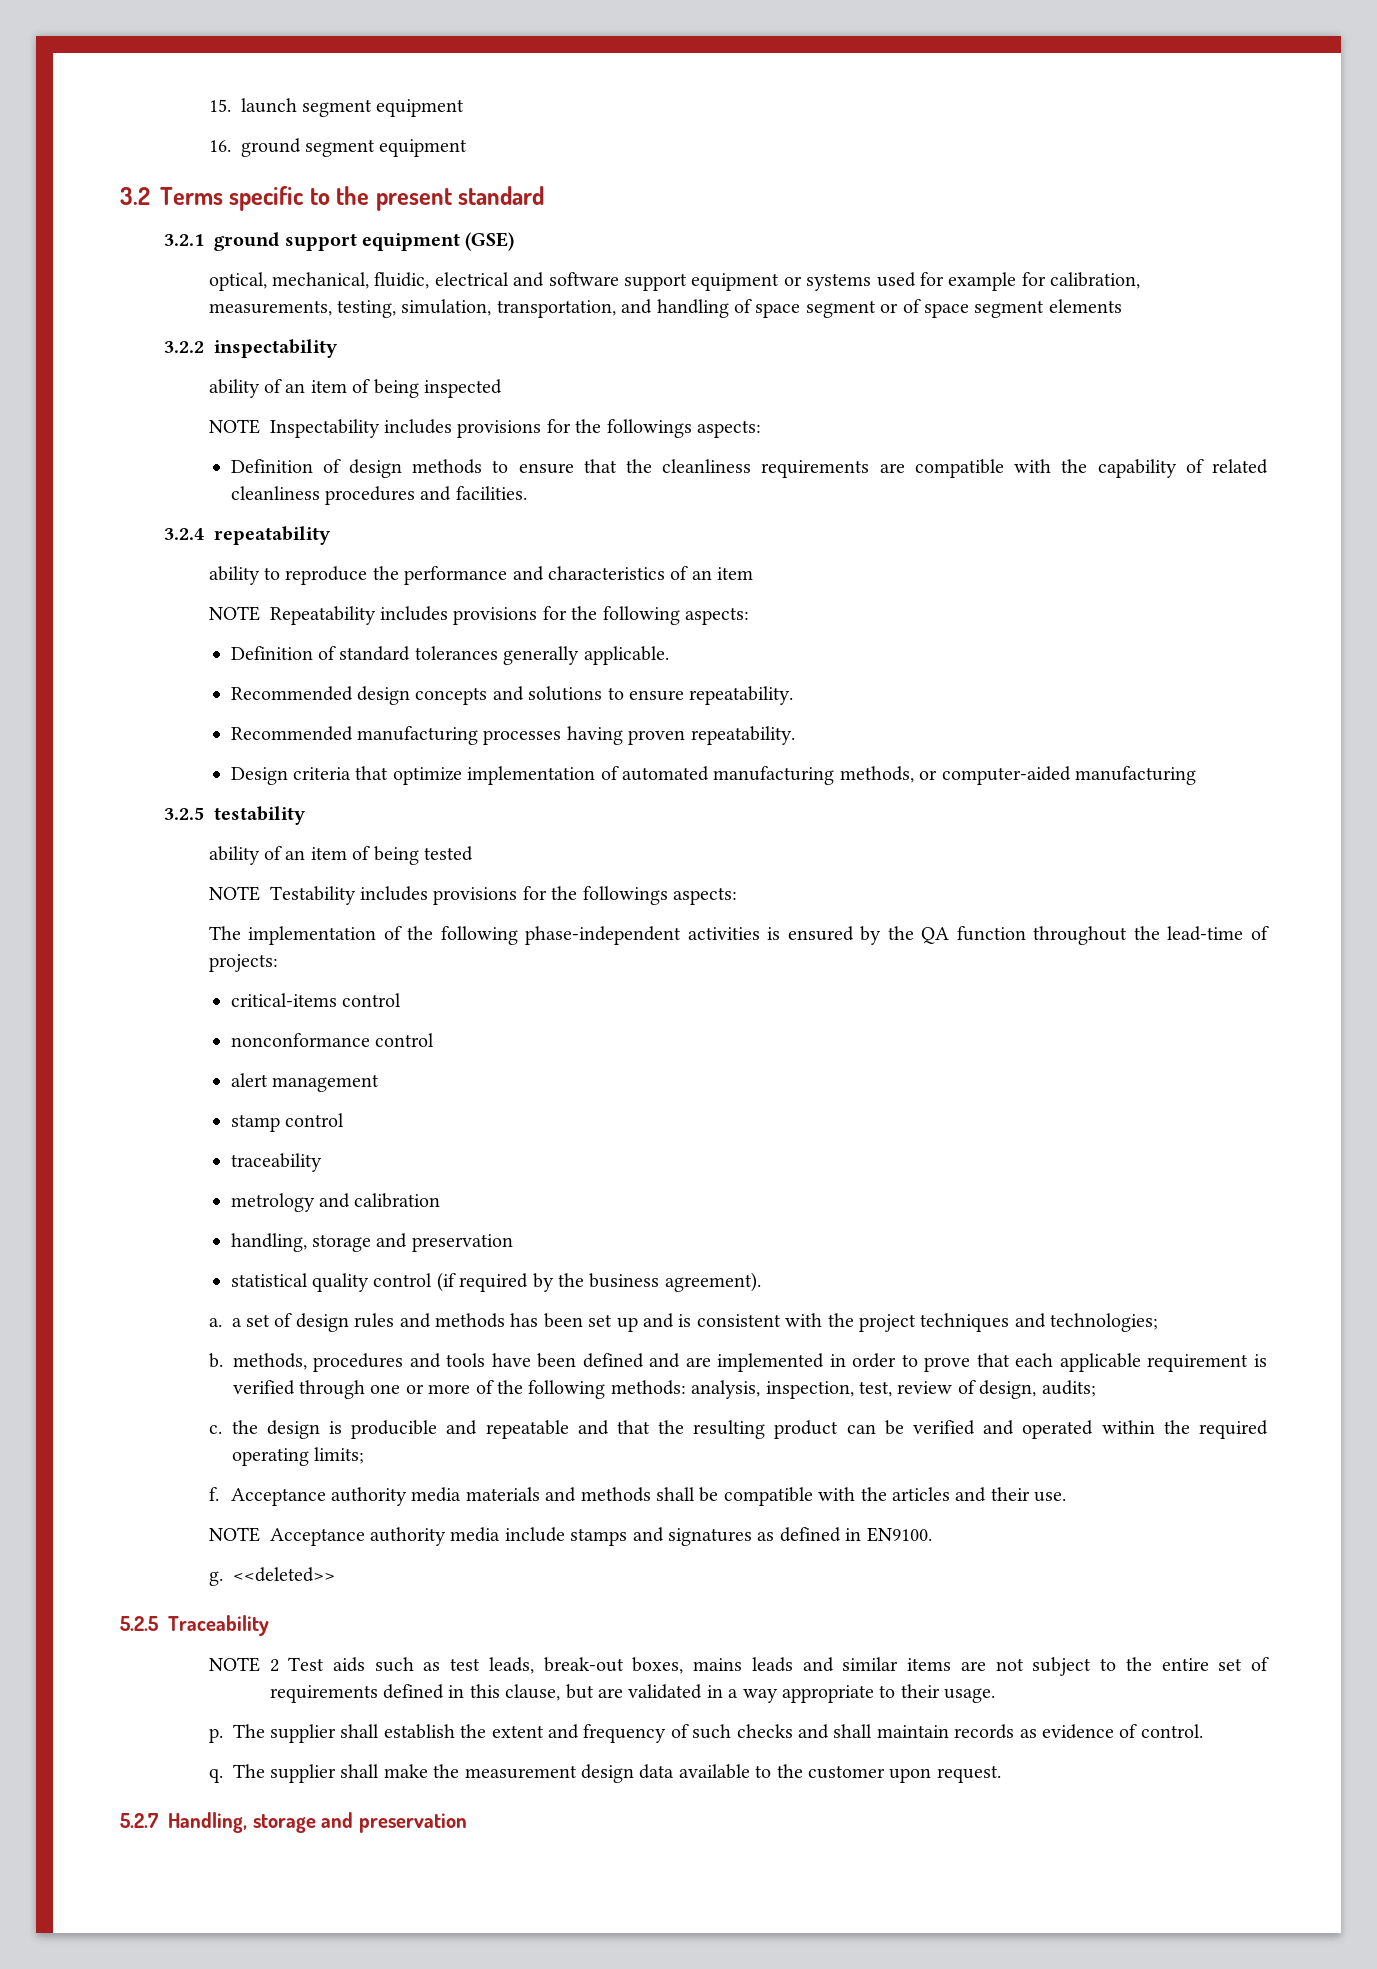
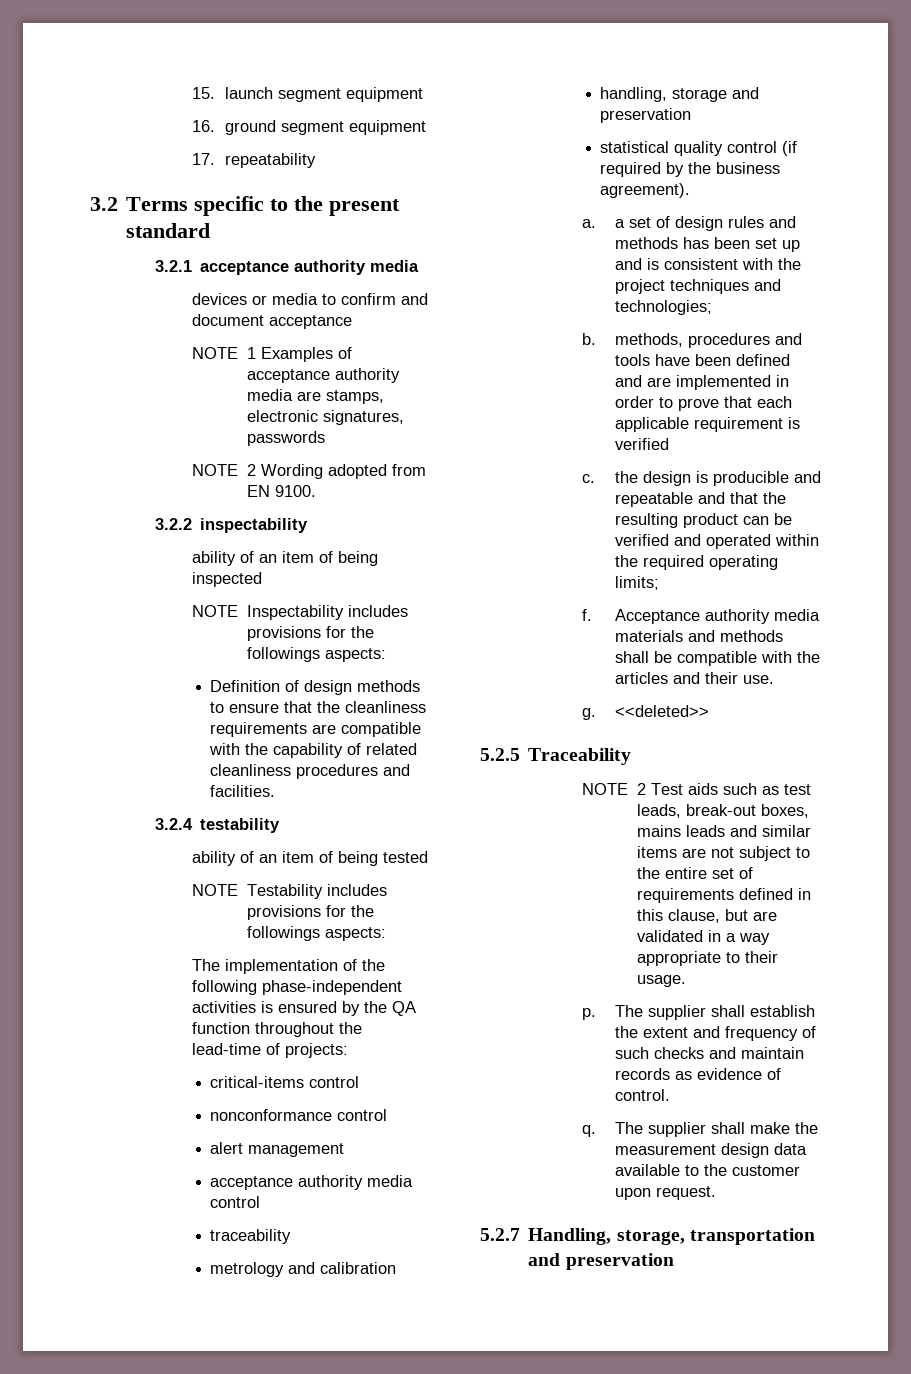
(468, 148) none -> [192,153,316,168] // 17. repeatability
[214,232,515,251] [208,272,1141,291] [208,299,1122,318] ground support equipment (GSE) // optical, mechanical, fluidic, electrical and software support equipment or systems used for example for calibration, measurements, testing, simulation, transportation, and handling of space segment or of space segment elements -> [199,260,419,275] [192,293,429,305] [192,314,353,329] [192,347,352,362] [246,368,400,383] [246,389,384,404] [246,410,404,425] [246,431,325,446] [192,464,426,479] [246,485,316,497] acceptance authority media // devices or media to confirm and document acceptance // NOTE 1 Examples of acceptance authority media are stamps, electronic signatures, passwords // NOTE 2 Wording adopted from EN 9100.
[214,526,332,545] [208,566,754,585] [208,606,749,625] [230,646,669,665] [230,686,794,705] [230,726,795,745] [230,766,1196,785] [164,807,205,820] repeatability // ability to reproduce the performance and characteristics of an item // NOTE Repeatability includes provisions for the following aspects: // Definition of standard tolerances generally applicable. // Recommended design concepts and solutions to ensure repeatability. // Recommended manufacturing processes having proven repeatability. // Design criteria that optimize implementation of automated manufacturing methods, or computer-aided manufacturing // 3.2.5 -> (193, 824) none
[230,1114,280,1132] stamp -> [210,1175,414,1190] acceptance authority media
[298,1380,1096,1399] through one or more of the following methods: analysis, inspection, test, review of design, audits; -> (669, 444) none
[208,1527,932,1546] // NOTE Acceptance authority media include stamps and signatures as defined in EN9100. -> (774, 679) none
[833,1724,873,1738] shall -> (736, 1053) none
[252,1814,316,1833] storage -> [616,1228,815,1245] storage, transportation

